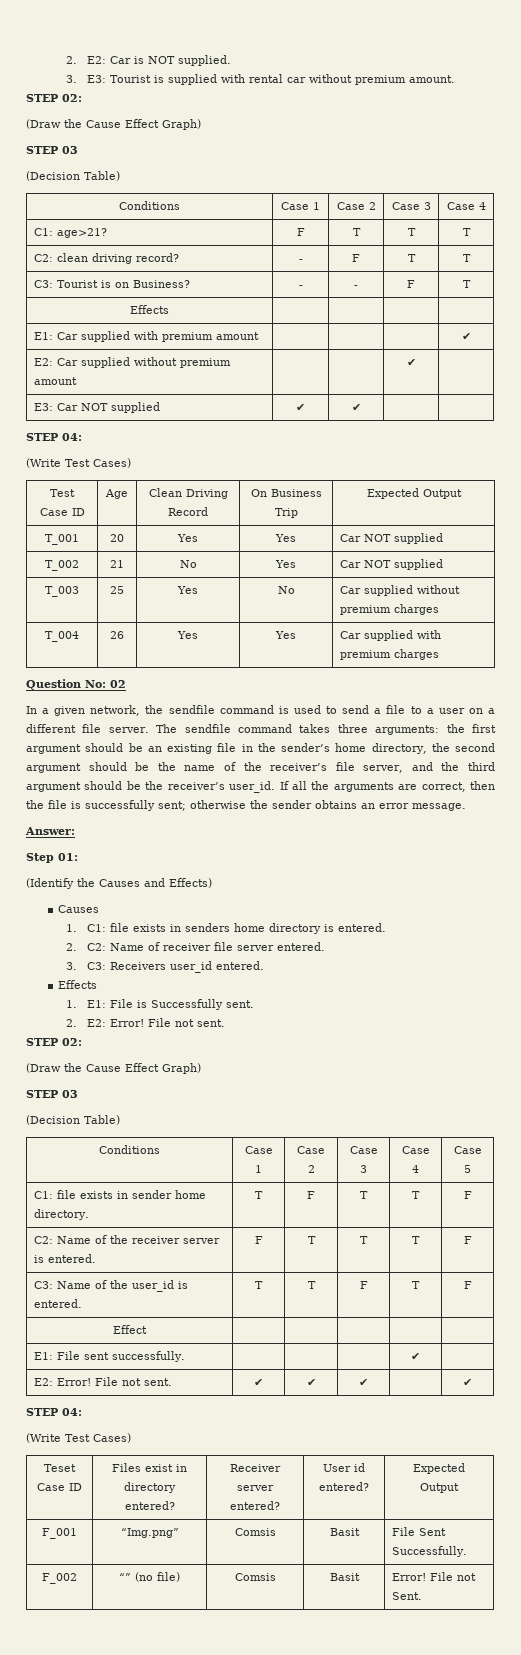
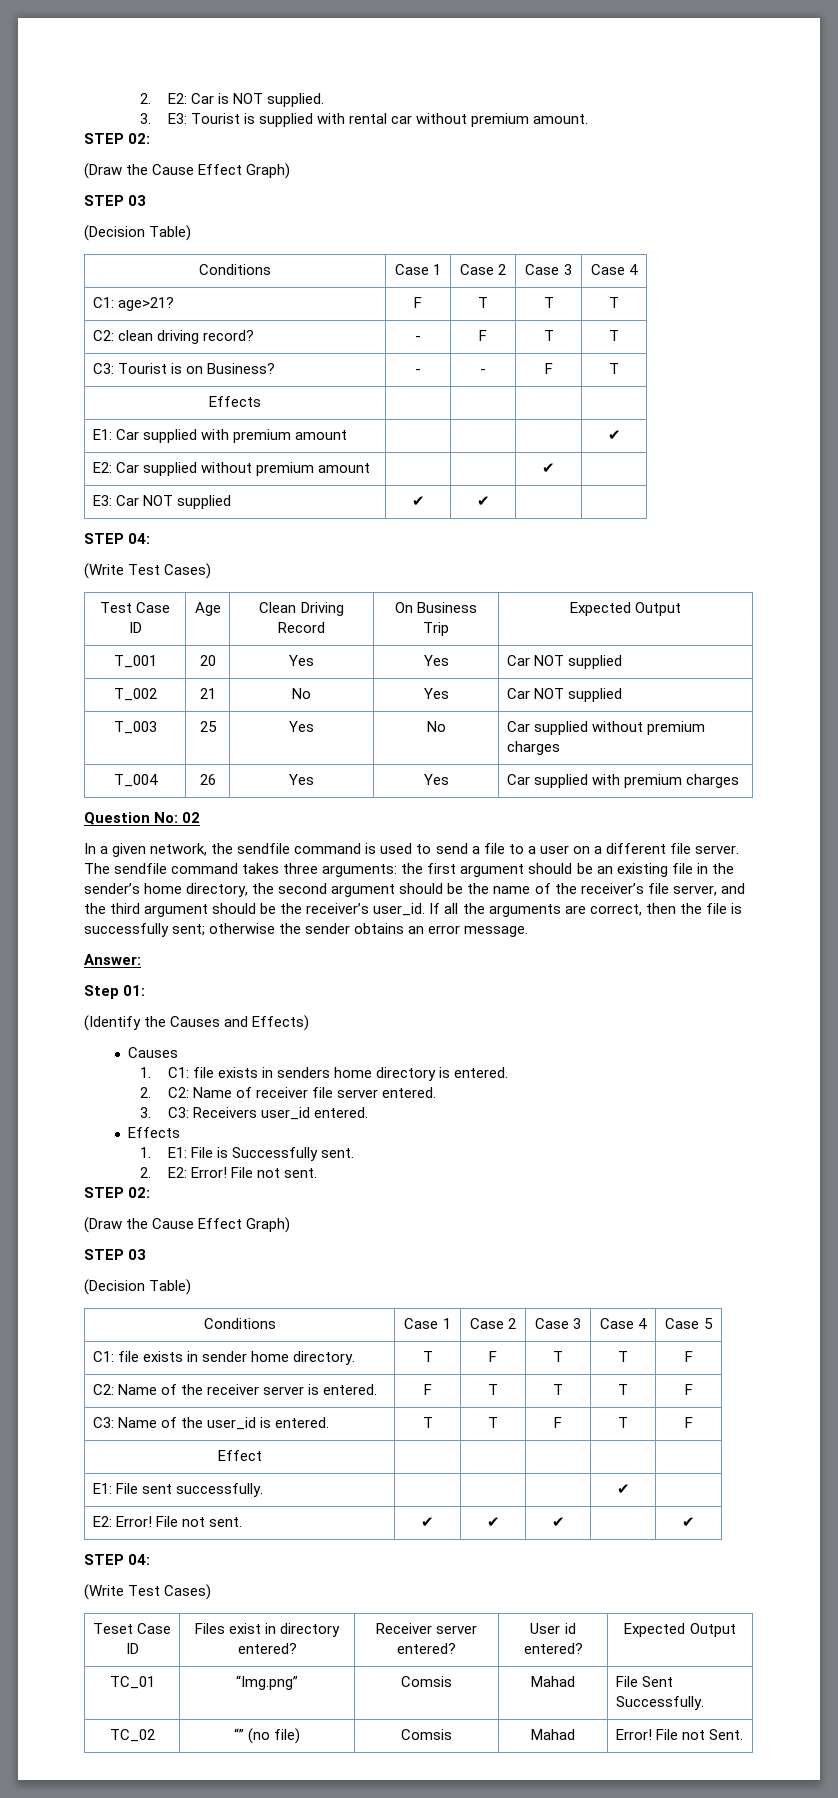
[42,1528,77,1539] F_001 -> [109,1676,155,1689] TC_01
[329,1528,360,1536] Basit -> [531,1676,575,1687] Mahad
[42,1573,77,1584] F_002 -> [109,1729,155,1742] TC_02
[329,1573,360,1581] Basit -> [531,1729,575,1740] Mahad

